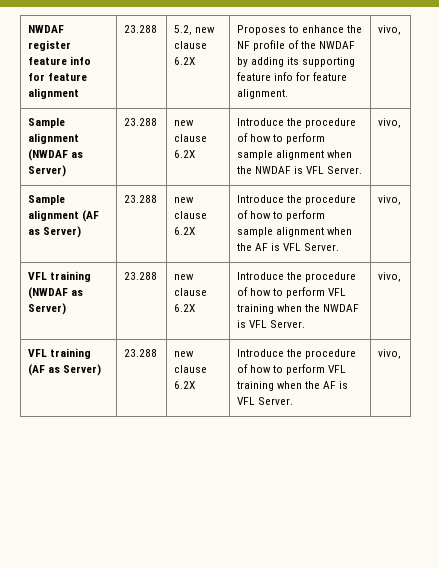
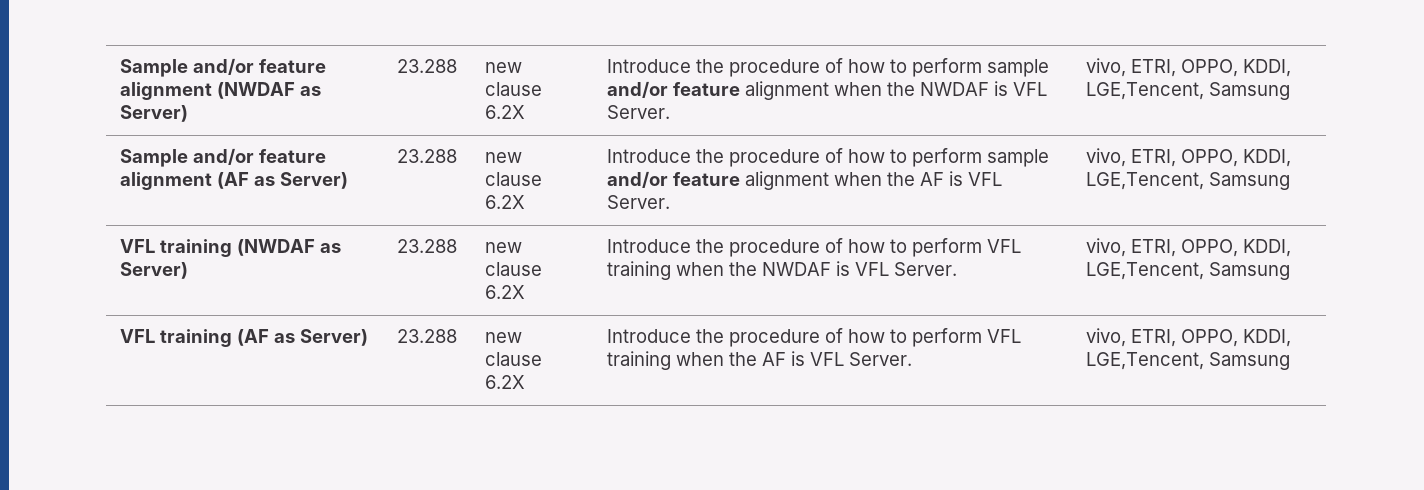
[27,25,64,33] [27,40,71,51] [27,56,91,65] [27,73,87,81] [27,88,79,99] [123,25,157,33] [173,25,215,35] [173,41,207,49] [173,57,195,65] [236,25,363,35] [236,40,356,51] [236,57,356,67] [236,72,348,81] [236,89,288,99] [377,25,401,35] [27,118,65,128] NWDAF register feature info for feature alignment | 23.288 | 5.2, new clause 6.2X | Proposes to enhance the NF profile of the NWDAF by adding its supporting feature info for feature alignment. | vivo, // Sample -> [119,58,326,77] Sample and/or feature
(273, 155) none -> [606,81,740,98] and/or feature
[27,195,65,205] // Sample -> [1130,59,1291,77] [1085,82,1290,100] [119,148,326,167] ETRI, OPPO, KDDI, LGE,Tencent, Samsung // Sample and/or feature
(273, 232) none -> [606,171,740,188] and/or feature
(401, 200) none -> [1130,149,1291,167] [1085,172,1290,190] ETRI, OPPO, KDDI, LGE,Tencent, Samsung
(401, 277) none -> [1130,239,1291,257] [1085,262,1290,280] ETRI, OPPO, KDDI, LGE,Tencent, Samsung
(401, 354) none -> [1130,329,1291,347] [1085,352,1290,370] ETRI, OPPO, KDDI, LGE,Tencent, Samsung

